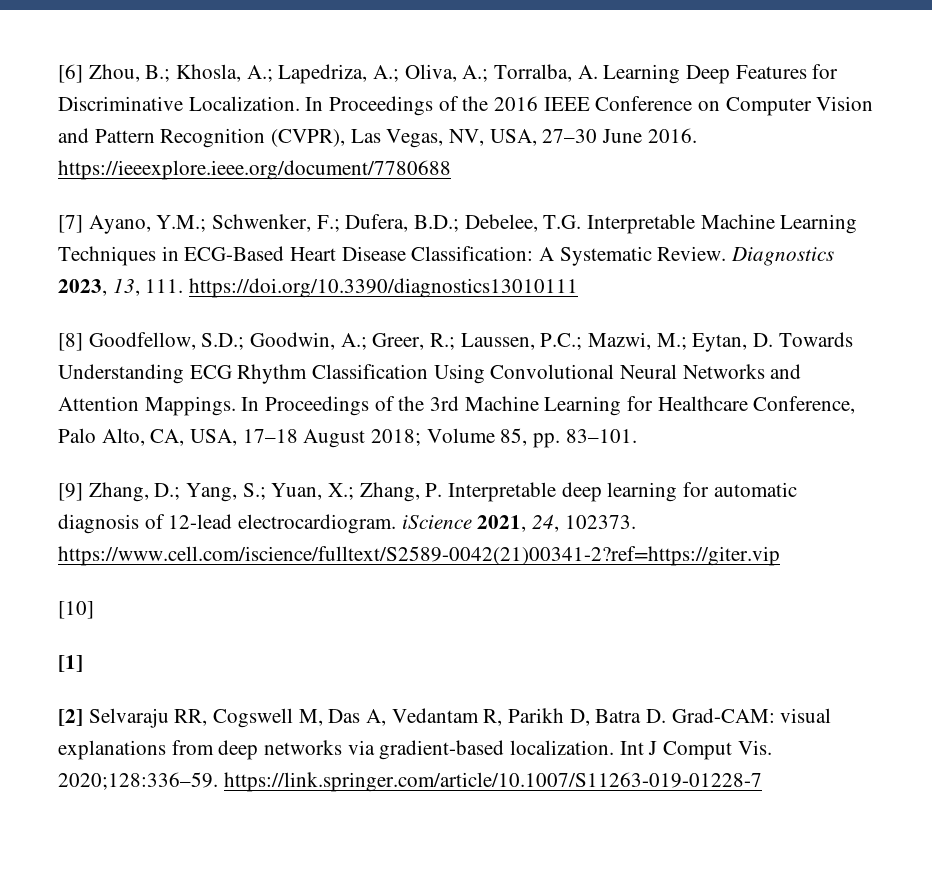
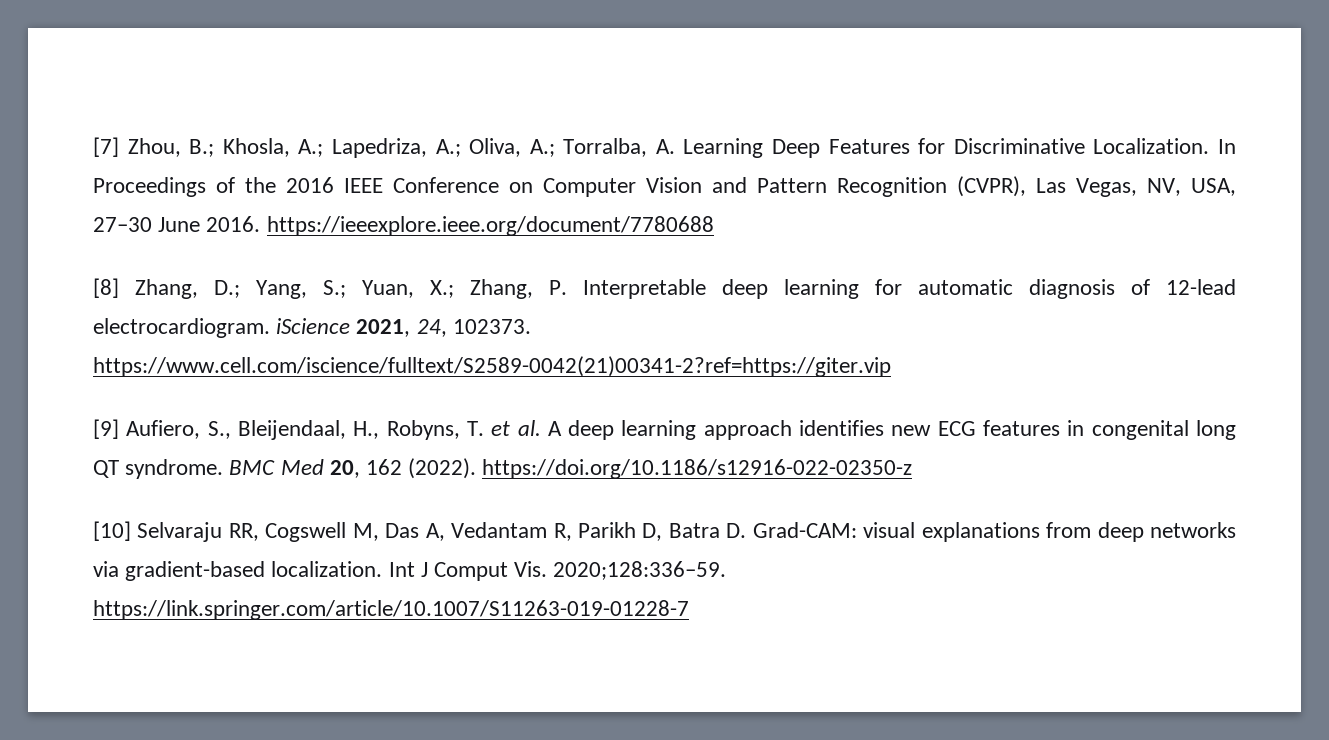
[58,64,83,83] [6] -> [93,137,119,157] [7]
[58,214,858,234] [58,246,835,266] [58,278,579,298] [58,332,853,352] [58,364,802,384] [58,396,856,416] [58,428,637,448] [58,483,83,501] [7] Ayano, Y.M.; Schwenker, F.; Dufera, B.D.; Debelee, T.G. Interpretable Machine Learning Techniques in ECG-Based Heart Disease Classification: A Systematic Review. Diagnostics 2023, 13, 111. https://doi.org/10.3390/diagnostics13010111 // [8] Goodfellow, S.D.; Goodwin, A.; Greer, R.; Laussen, P.C.; Mazwi, M.; Eytan, D. Towards Understanding ECG Rhythm Classification Using Convolutional Neural Networks and Attention Mappings. In Proceedings of the 3rd Machine Learning for Healthcare Conference, Palo Alto, CA, USA, 17–18 August 2018; Volume 85, pp. 83–101. // [9] -> [93,278,119,298] [8]
(780, 556) none -> [93,419,1236,440] [93,458,913,479] // [9] Aufiero, S., Bleijendaal, H., Robyns, T. et al. A deep learning approach identifies new ECG features in congenital long QT syndrome. BMC Med 20, 162 (2022). https://doi.org/10.1186/s12916-022-02350-z
[58,655,83,672] [58,709,83,726] // [1] // [2] -> (131, 531) none

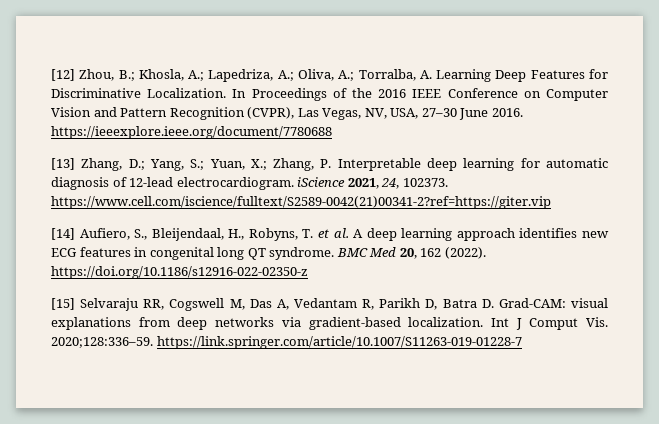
[93,137,119,157] [7] -> [51,69,75,81] [12]
[93,278,119,298] [8] -> [51,158,75,170] [13]
[93,419,119,439] [9] -> [51,228,75,240] [14]
[93,521,131,541] [10] -> [51,298,75,310] [15]

